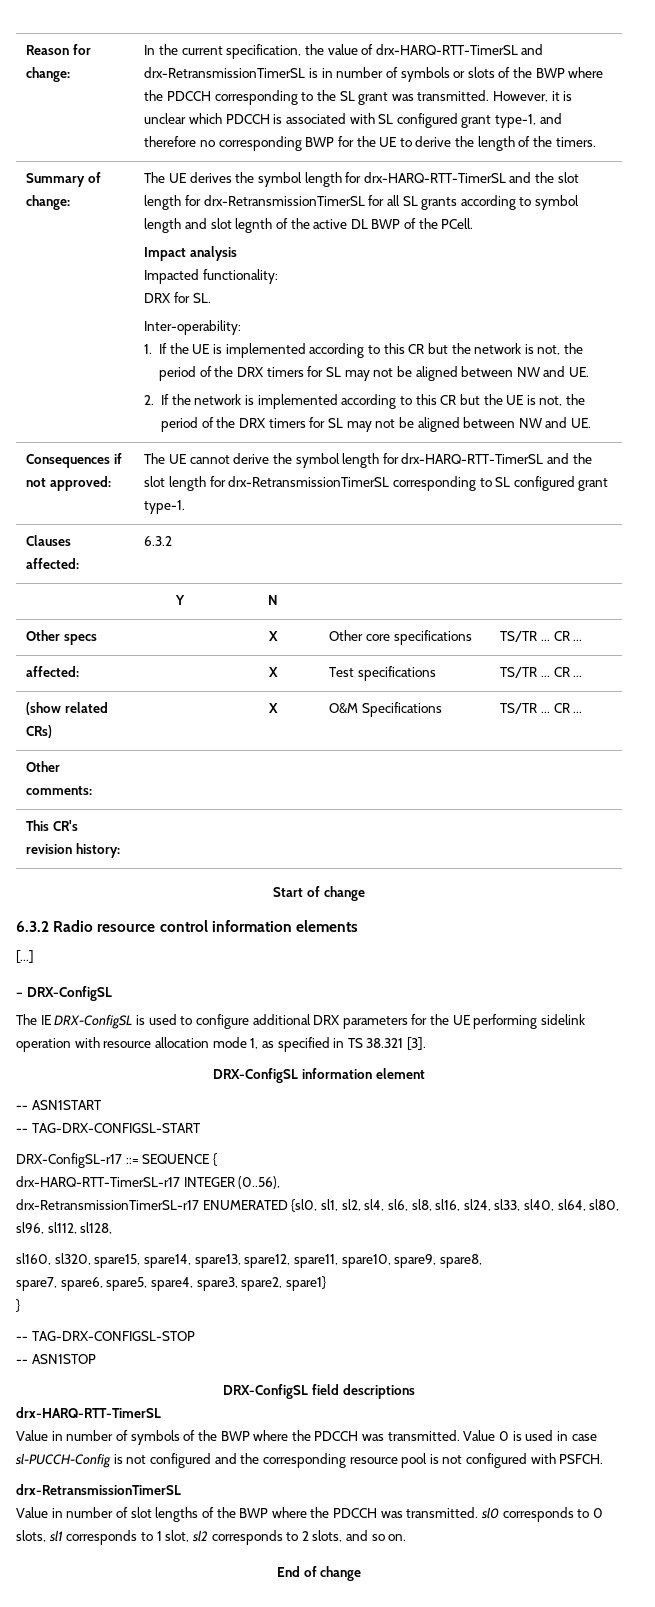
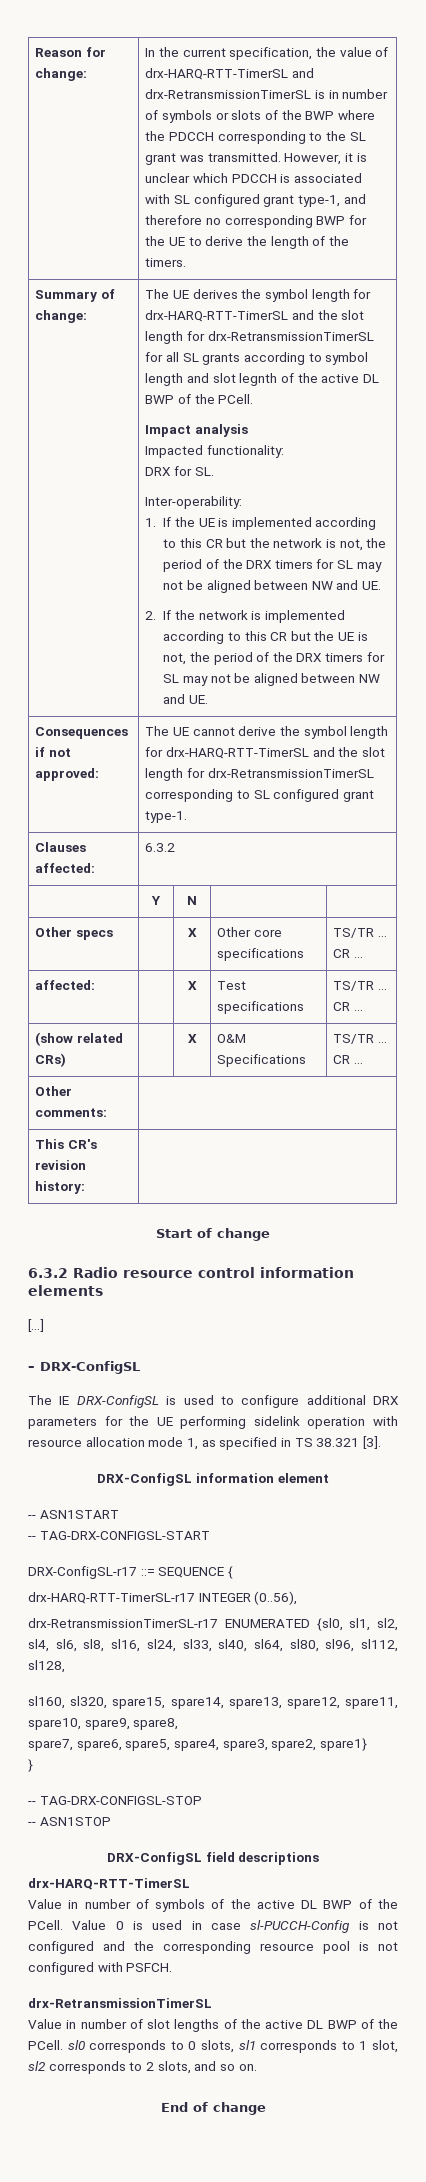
[220,1430,460,1441] BWP where the PDCCH was transmitted. -> [256,1899,398,1909] [28,1920,63,1930] active DL BWP of the PCell.
[239,1507,479,1518] BWP where the PDCCH was transmitted. -> [265,2019,398,2029] [28,2040,63,2050] active DL BWP of the PCell.

